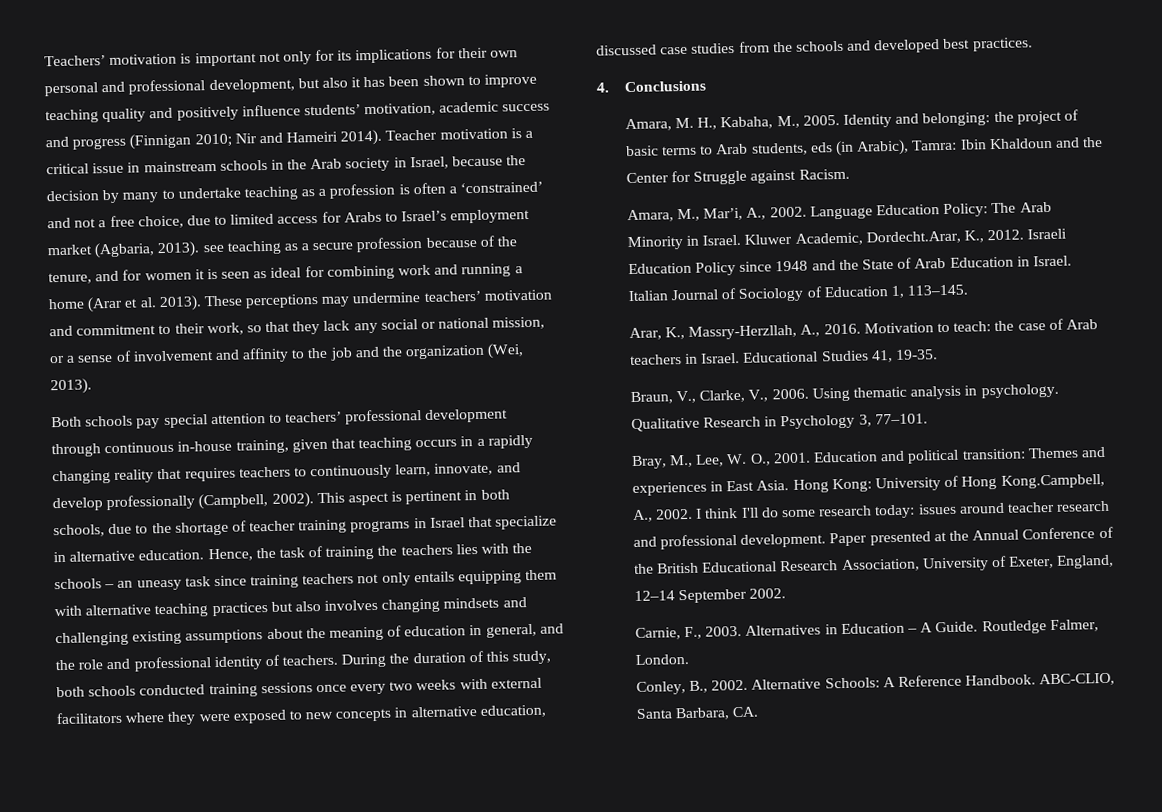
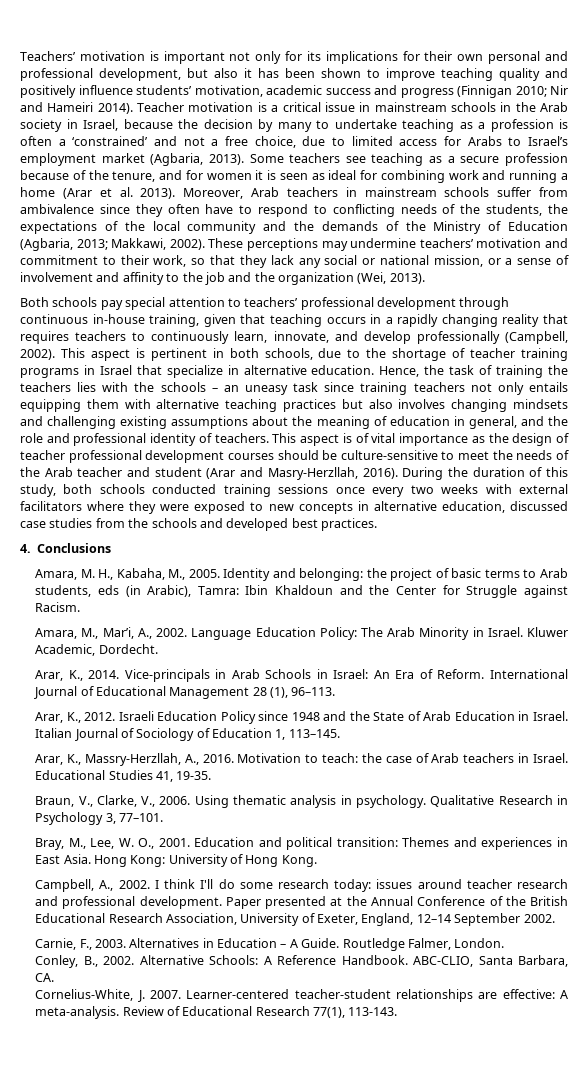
(201, 249) none -> [249,153,341,163] Some teachers
(202, 303) none -> [183,187,568,199] [20,204,568,217] [20,221,568,234] [20,238,205,251] Moreover, Arab teachers in mainstream schools suffer from ambivalence since they often have to respond to conflicting needs of the students, the expectations of the local community and the demands of the Ministry of Education (Agbaria, 2013; Makkawi, 2002).
(339, 660) none -> [272,433,570,446] [20,450,569,463] [20,467,398,480] This aspect is of vital importance as the design of teacher professional development courses should be culture-sensitive to meet the needs of the Arab teacher and student (Arar and Masry-Herzllah, 2016).
[865,230,961,245] Dordecht.Arar, -> [98,644,158,654] [35,669,568,682] [34,686,336,699] [35,712,64,723] Dordecht. // Arar, K., 2014. Vice-principals in Arab Schools in Israel: An Era of Reform. International Journal of Educational Management 28 (1), 96–113. // Arar,
[1000,473,1105,489] Kong.Campbell, -> [281,855,317,867] [35,879,95,892] Kong. // Campbell,
(759, 712) none -> [35,989,568,1002] [35,1006,398,1019] // Cornelius-White, J. 2007. Learner-centered teacher-student relationships are effective: A meta-analysis. Review of Educational Research 77(1), 113-143.

